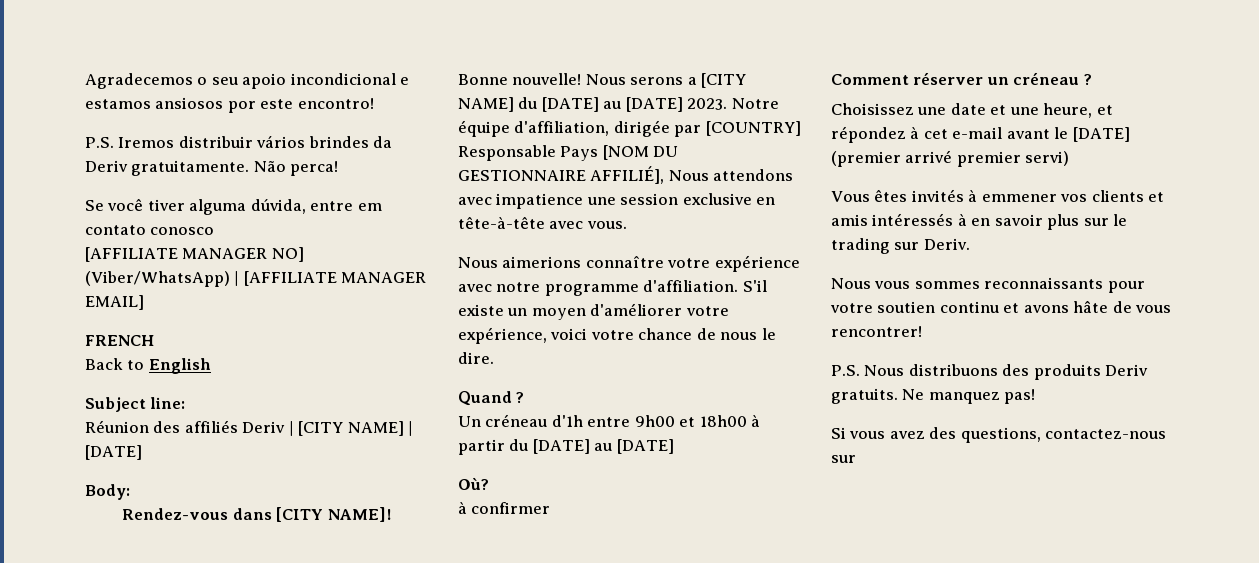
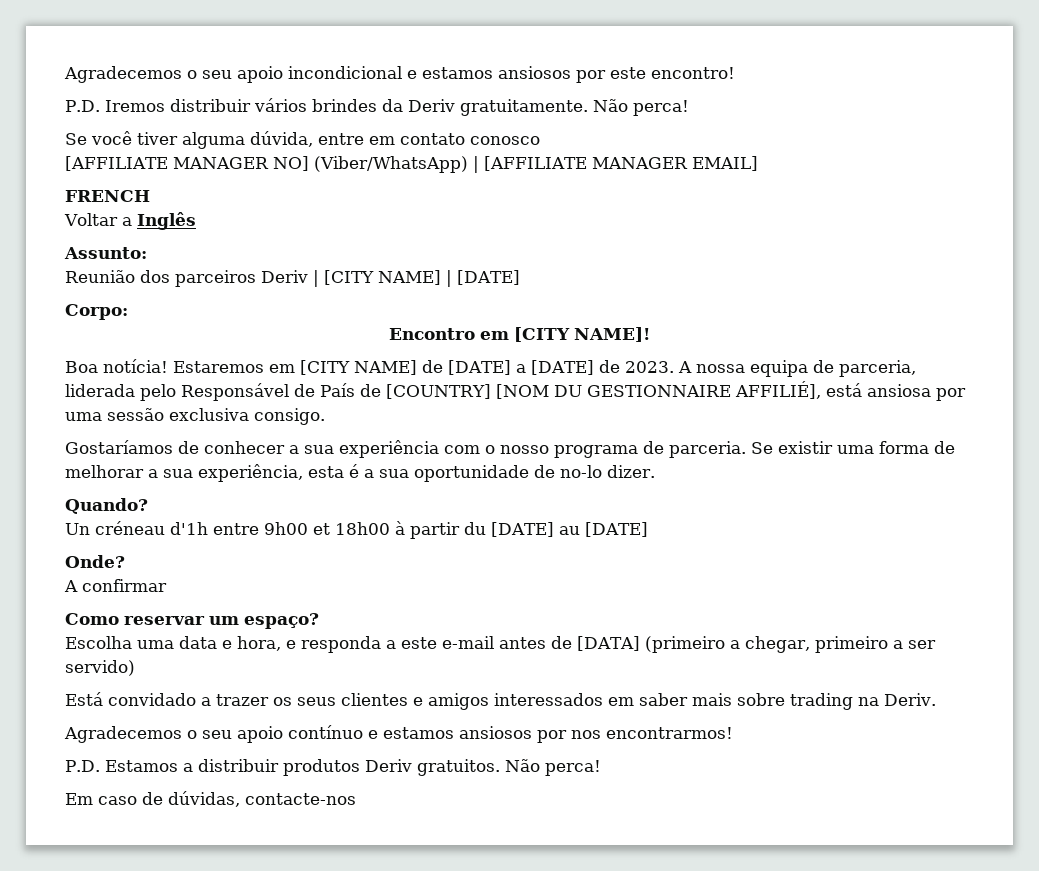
[85,137,114,148] P.S. -> [65,100,100,112] P.D.
[85,358,211,374] [85,397,186,412] [85,420,238,433] Back to English // Subject line: // Réunion des affiliés -> [64,212,196,230] [64,247,147,259] [65,270,256,287] Voltar a Inglês // Assunto: // Reunião dos parceiros
[85,484,130,500] [122,508,272,520] Body: // Rendez-vous dans -> [65,304,128,320] [389,328,509,340] Corpo: // Encontro em
[458,73,747,88] [458,97,779,112] [458,120,801,137] [458,145,679,161] [458,166,794,184] [458,193,776,209] [458,216,627,229] [458,255,800,272] [458,280,767,296] [458,303,729,320] [458,327,776,344] [458,352,494,364] [458,391,525,406] Bonne nouvelle! Nous serons a [CITY NAME] du [DATE] au [DATE] 2023. Notre équipe d'affiliation, dirigée par [COUNTRY] Responsable Pays [NOM DU GESTIONNAIRE AFFILIÉ], Nous attendons avec impatience une session exclusive en tête-à-tête avec vous. // Nous aimerions connaître votre expérience avec notre programme d'affiliation. S'il existe un moyen d'améliorer votre expérience, voici votre chance de nous le dire. // Quand ? -> [65,359,916,377] [65,381,966,401] [65,408,325,425] [65,440,955,458] [65,464,655,482] [65,498,148,514] Boa notícia! Estaremos em [CITY NAME] de [DATE] a [DATE] de 2023. A nossa equipa de parceria, liderada pelo Responsável de País de [COUNTRY] [NOM DU GESTIONNAIRE AFFILIÉ], está ansiosa por uma sessão exclusiva consigo. // Gostaríamos de conhecer a sua experiência com o nosso programa de parceria. Se existir uma forma de melhorar a sua experiência, esta é a sua oportunidade de no-lo dizer. // Quando?
[458,477,489,490] [458,501,551,514] [831,72,1092,85] [831,103,1113,118] [831,126,1130,143] [831,150,1070,167] [831,189,1165,202] [831,213,1128,230] [831,238,970,254] [831,277,1145,293] [830,300,1172,313] [831,326,922,337] [831,364,1149,380] [831,388,1036,404] [831,427,1167,443] [831,455,856,463] Où? // à confirmer // Comment réserver un créneau ? // Choisissez une date et une heure, et répondez à cet e-mail avant le [DATE] (premier arrivé premier servi) // Vous êtes invités à emmener vos clients et amis intéressés à en savoir plus sur le trading sur Deriv. // Nous vous sommes reconnaissants pour votre soutien continu et avons hâte de vous rencontrer! // P.S. Nous distribuons des produits Deriv gratuits. Ne manquez pas! // Si vous avez des questions, contactez-nous sur -> [65,555,125,568] [64,579,167,592] [65,613,319,629] [65,636,936,653] [65,660,135,676] [65,692,936,710] [64,725,733,743] [65,759,601,776] [65,791,356,807] Onde? // A confirmar // Como reservar um espaço? // Escolha uma data e hora, e responda a este e-mail antes de [DATA] (primeiro a chegar, primeiro a ser servido) // Está convidado a trazer os seus clientes e amigos interessados em saber mais sobre trading na Deriv. // Agradecemos o seu apoio contínuo e estamos ansiosos por nos encontrarmos! // P.D. Estamos a distribuir produtos Deriv gratuitos. Não perca! // Em caso de dúvidas, contacte-nos

